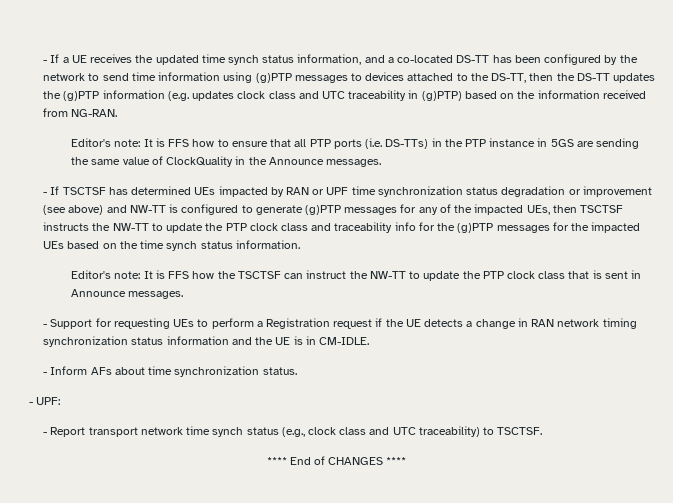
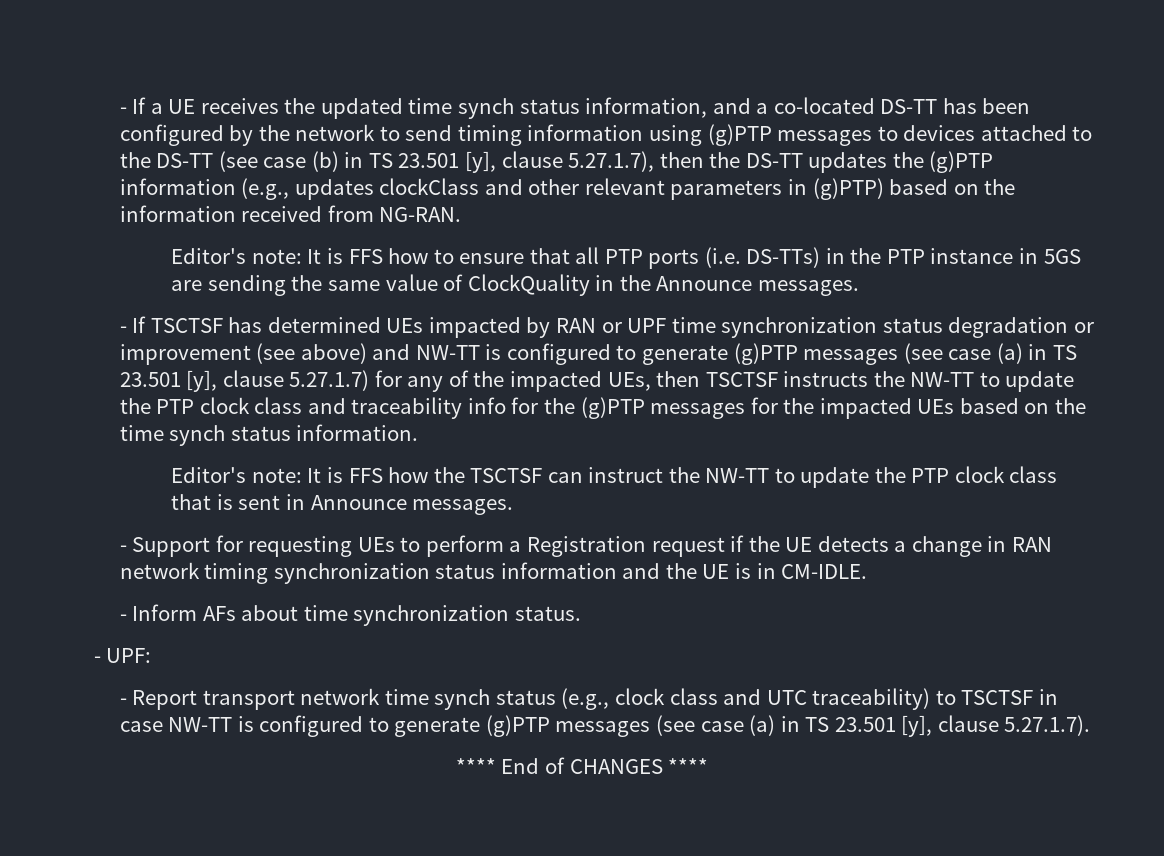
[131,72,156,81] time -> [457,125,522,146] timing
[491,73,527,83] DS-TT, -> [156,151,655,173] DS-TT (see case (b) in TS 23.501 [y], clause 5.27.1.7),
[167,90,407,101] (e.g. updates clock class and UTC traceability -> [241,178,783,200] (e.g., updates clockClass and other relevant parameters
(398, 211) none -> [903,343,1077,364] [119,370,370,392] (see case (a) in TS 23.501 [y], clause 5.27.1.7)
[497,427,543,435] TSCTSF. -> [961,689,1058,705] [119,715,1091,737] TSCTSF in case NW-TT is configured to generate (g)PTP messages (see case (a) in TS 23.501 [y], clause 5.27.1.7).

